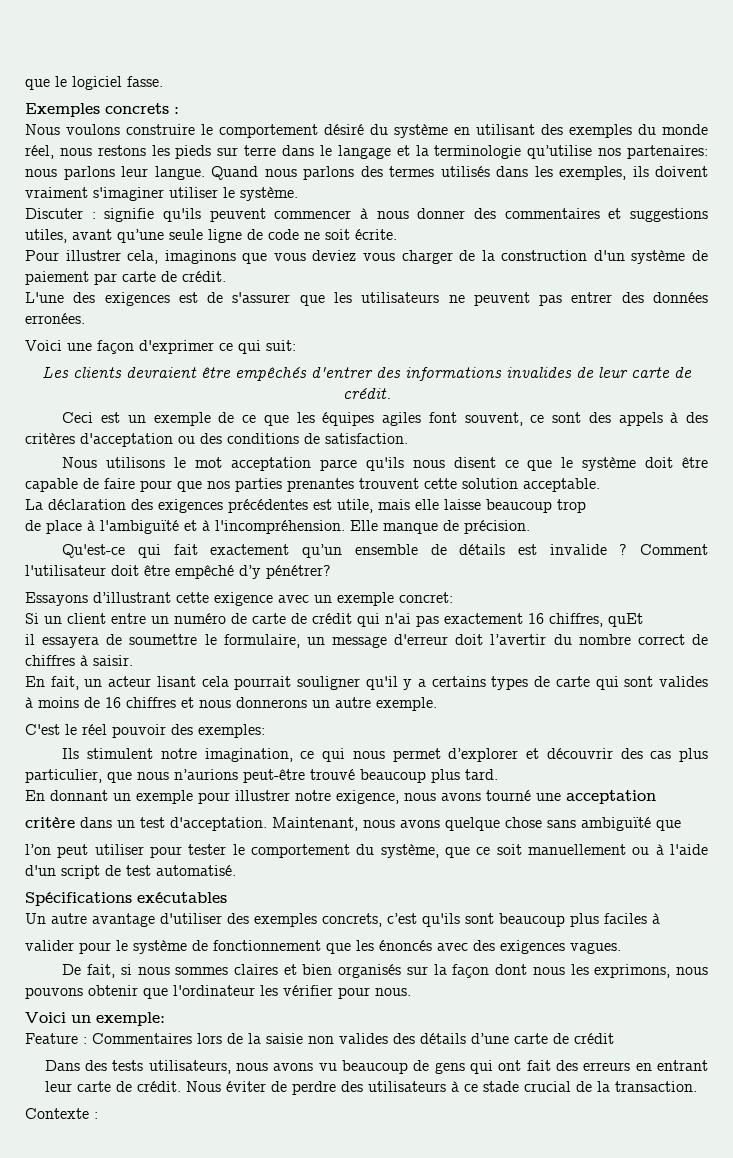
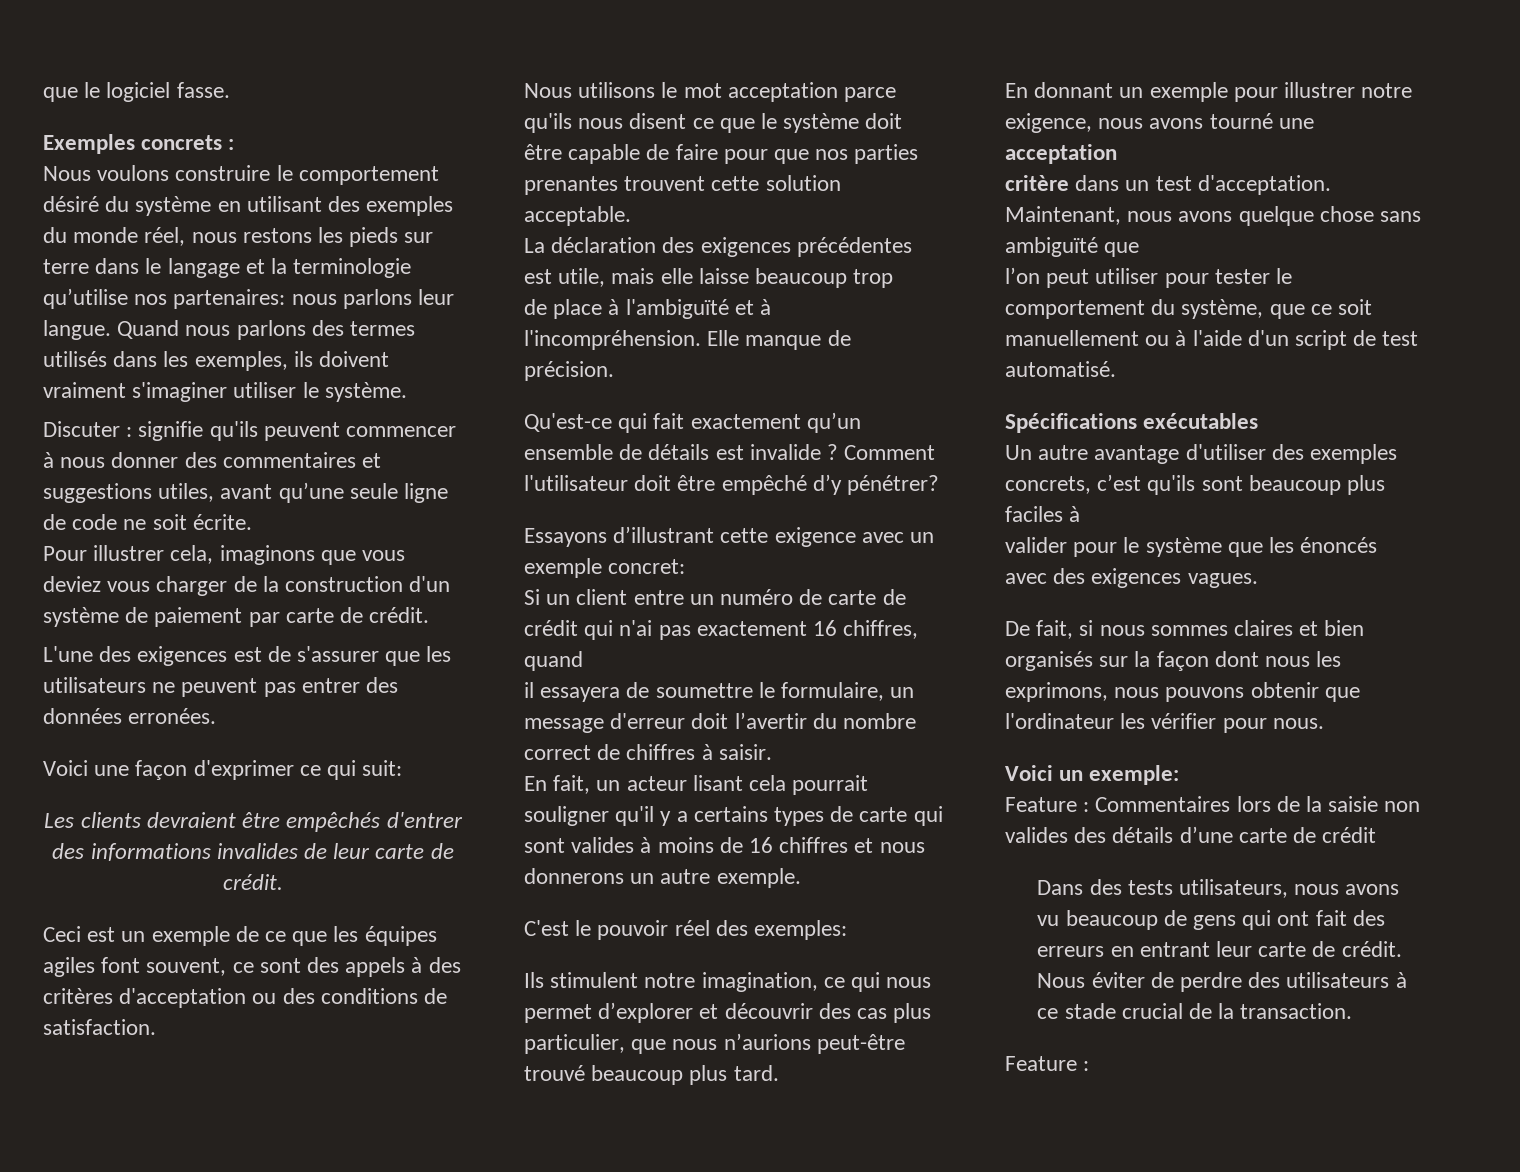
[608,613,643,627] quEt -> [524,651,583,671] quand
[82,724,166,738] réel pouvoir -> [597,920,710,940] pouvoir réel
[192,940,321,951] de fonctionnement -> (1222, 547) none
[25,1108,89,1119] Contexte -> [1005,1056,1077,1071] Feature

